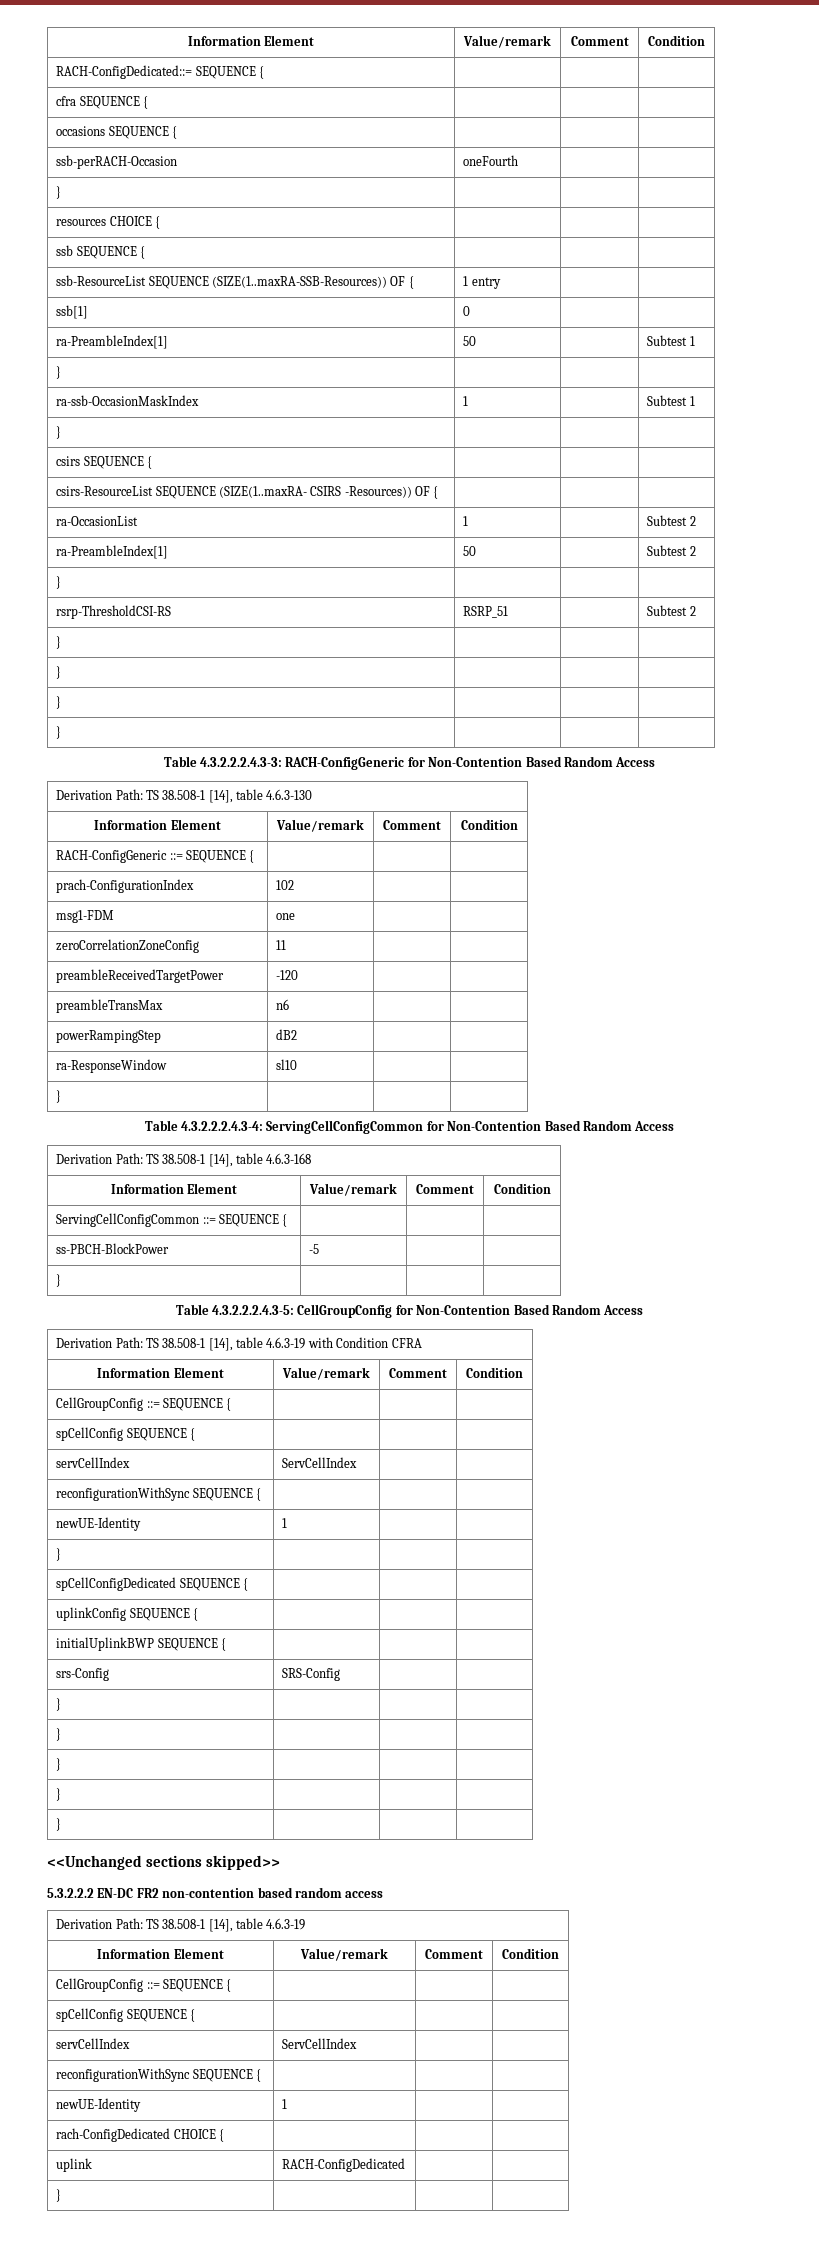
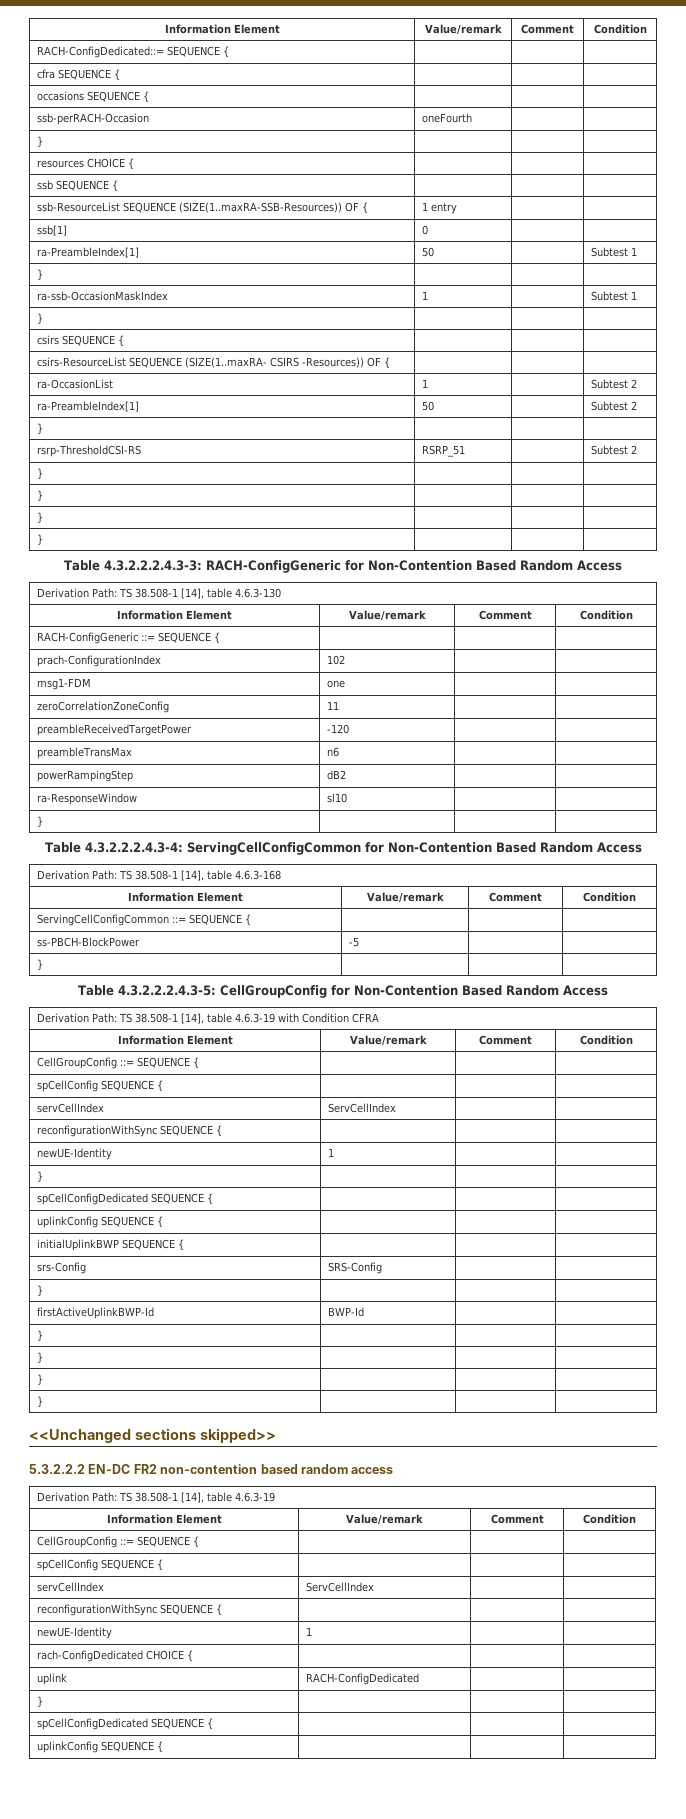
(62, 1704) none -> [37,1307,155,1319] [328,1307,365,1317] // firstActiveUplinkBWP-Id | BWP-Id | |
(62, 2195) none -> [37,1718,214,1730] [37,1741,164,1753] // spCellConfigDedicated SEQUENCE { | | | // uplinkConfig SEQUENCE { | | |

